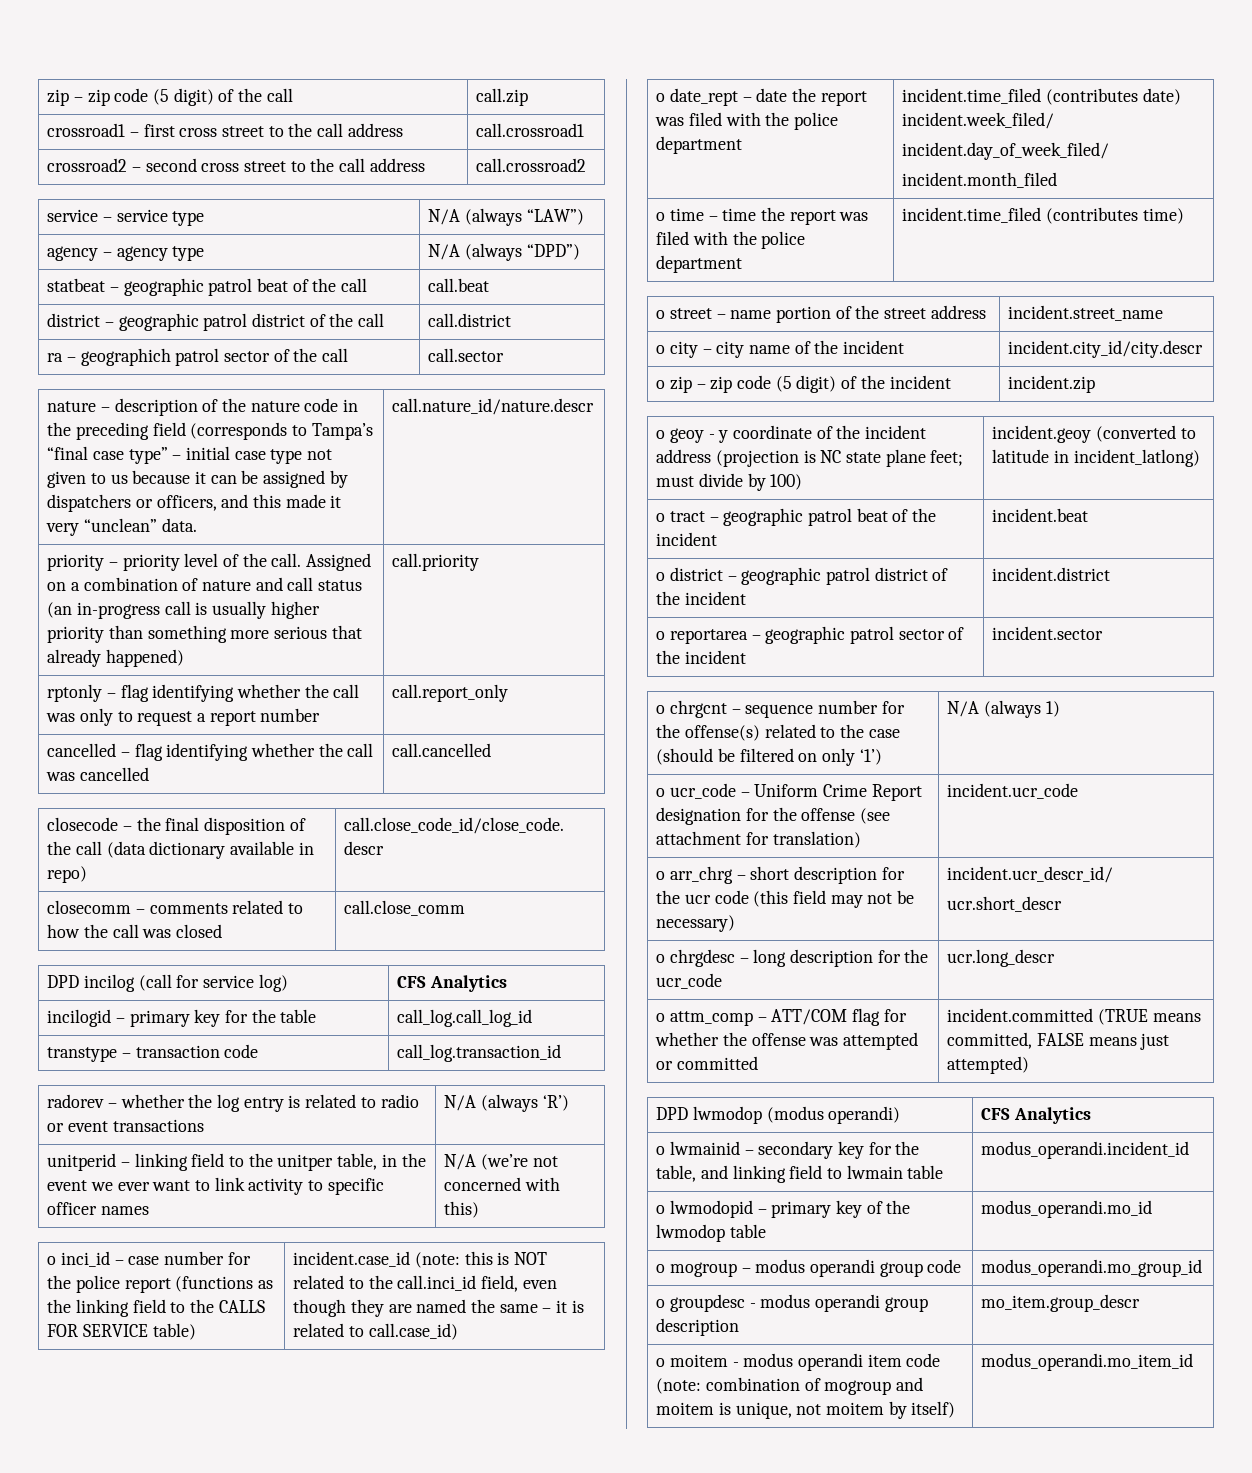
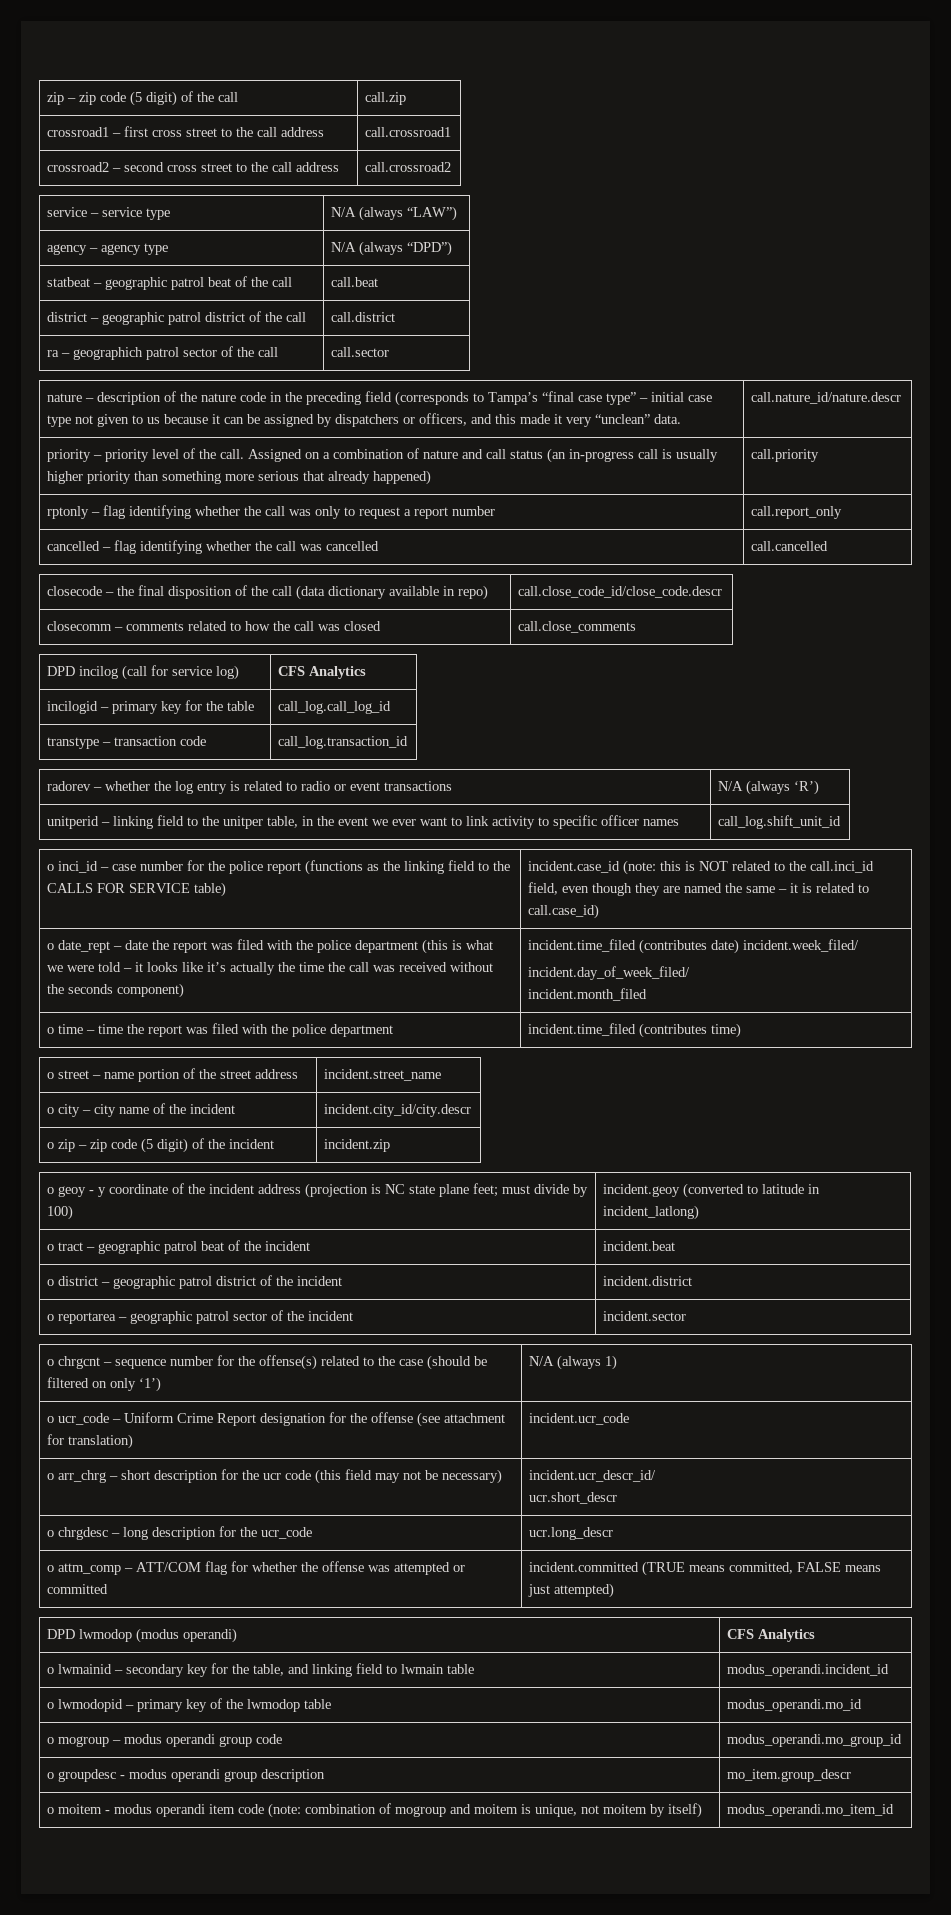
[344,900,466,916] call.close_comm -> [518,621,637,633] call.close_comments
[444,1154,558,1170] [444,1177,560,1191] [444,1201,480,1218] N/A (we’re not concerned with this) -> [718,815,842,829] call_log.shift_unit_id
(743, 145) none -> [422,939,494,954] [47,962,494,975] [47,983,185,998] (this is what we were told – it looks like it’s actually the time the call was received without the seconds component)

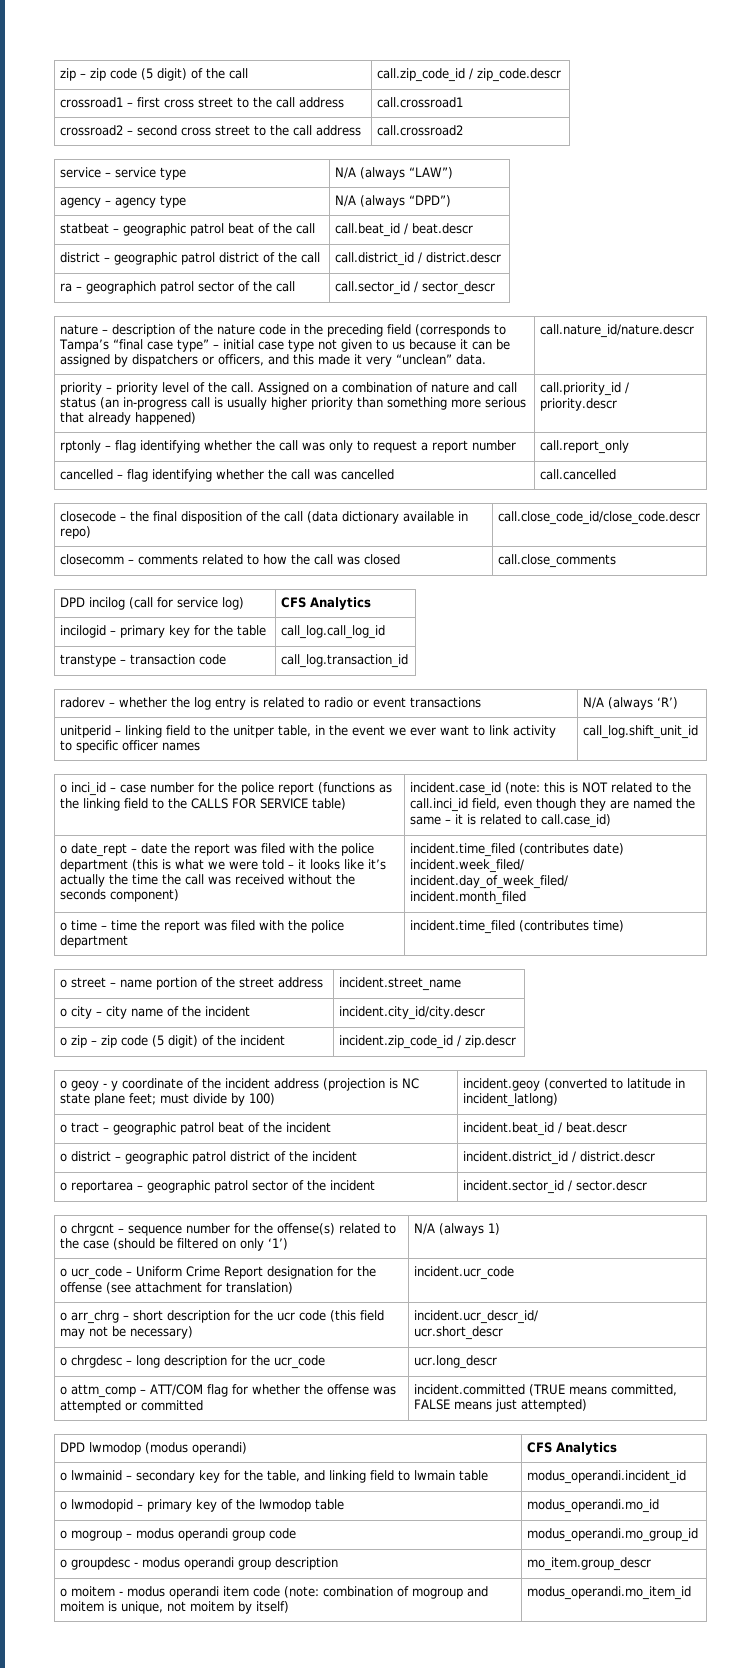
[365,92,407,105] call.zip -> [377,68,562,82] call.zip_code_id / zip_code.descr
[331,277,379,287] call.beat -> [335,223,474,237] call.beat_id / beat.descr
[331,312,396,322] call.district -> [335,252,502,266] call.district_id / district.descr
[331,347,390,357] call.sector -> [335,281,496,295] call.sector_id / sector_descr
[751,449,820,462] call.priority -> [540,382,630,396] [540,398,618,411] call.priority_id / priority.descr
[324,1139,391,1152] incident.zip -> [339,1035,517,1049] incident.zip_code_id / zip.descr
[603,1241,676,1251] incident.beat -> [463,1122,628,1136] incident.beat_id / beat.descr
[603,1276,693,1286] incident.district -> [463,1151,656,1165] incident.district_id / district.descr
[603,1311,687,1321] incident.sector -> [463,1180,648,1194] incident.sector_id / sector.descr

